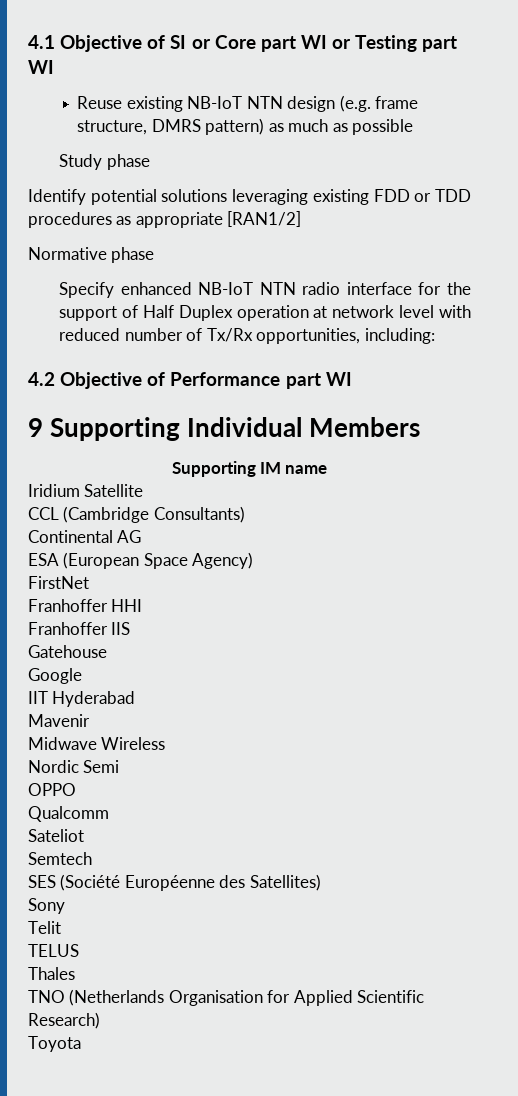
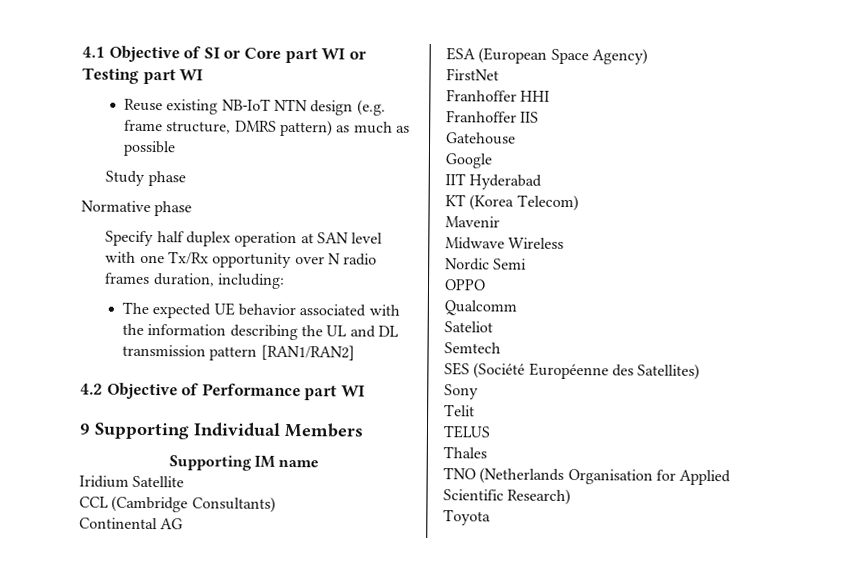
[28,189,472,205] [28,211,302,228] [28,247,155,263] [59,282,472,298] [59,305,233,321] Identify potential solutions leveraging existing FDD or TDD procedures as appropriate [RAN1/2] // Normative phase // Specify enhanced NB-IoT NTN radio interface for the support of Half Duplex -> [81,200,193,217] [105,230,232,247] Normative phase // Specify half duplex
[332,305,395,318] network -> [317,232,350,244] SAN
[59,328,435,344] reduced number of Tx/Rx opportunities, including: -> [139,251,378,269] [105,272,286,289] [122,301,400,319] [122,323,399,341] [122,344,355,361] one Tx/Rx opportunity over N radio frames duration, including: // The expected UE behavior associated with the information describing the UL and DL transmission pattern [RAN1/RAN2]
(136, 699) none -> [445,194,579,212] // KT (Korea Telecom)

